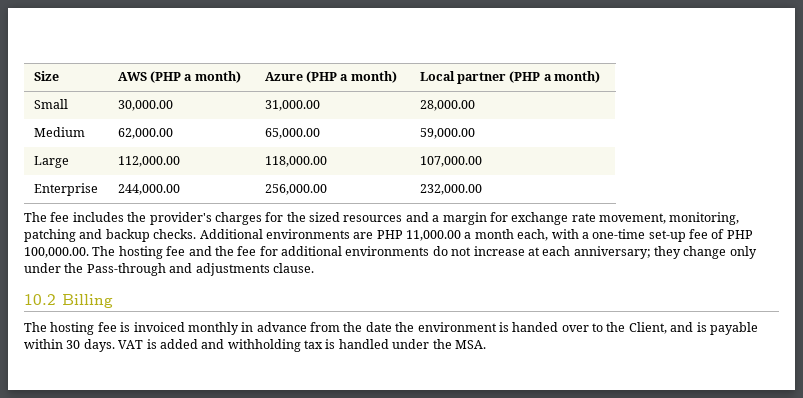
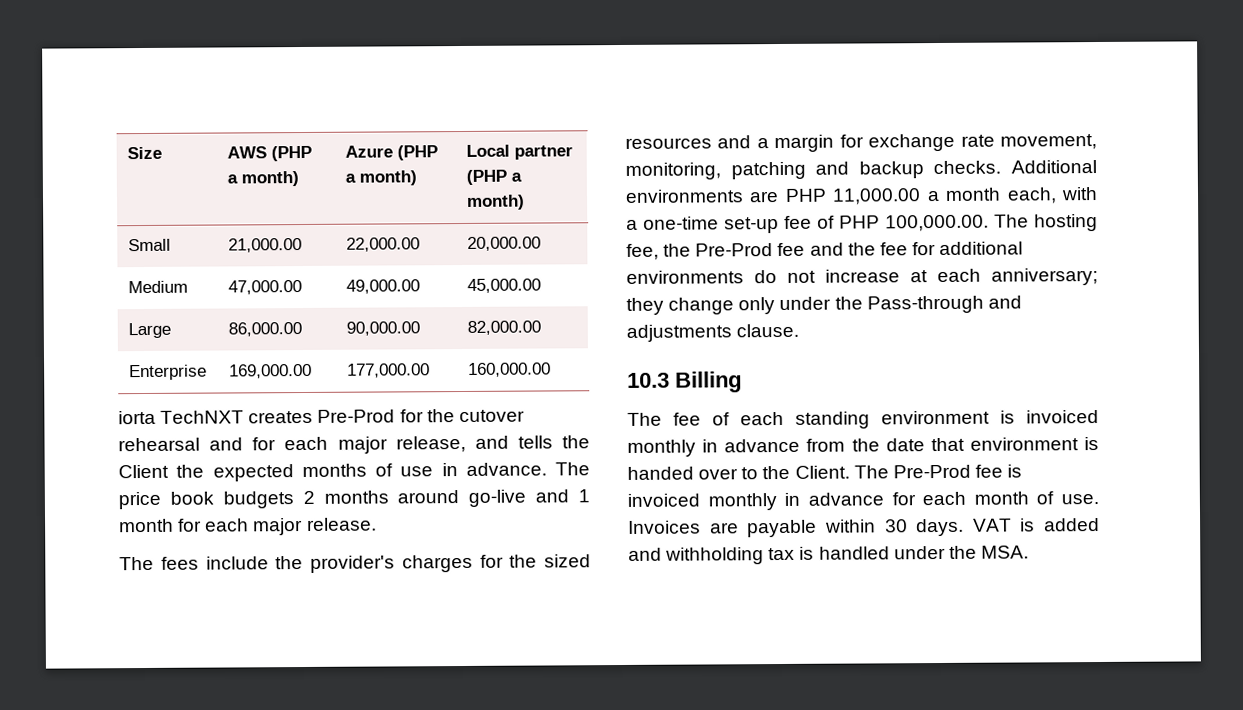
[117,100,173,111] [264,100,320,111] [419,100,475,111] [33,127,85,137] [117,128,173,139] [264,128,320,139] [419,128,475,139] [33,156,69,168] [117,156,180,167] [264,156,327,167] [419,156,482,167] [33,183,98,196] [117,184,180,195] [264,184,327,195] [419,184,482,195] [24,212,124,222] 30,000.00 | 31,000.00 | 28,000.00 // Medium | 62,000.00 | 65,000.00 | 59,000.00 // Large | 112,000.00 | 118,000.00 | 107,000.00 // Enterprise | 244,000.00 | 256,000.00 | 232,000.00 // The fee includes -> [228,238,303,253] [346,237,421,252] [467,236,542,251] [128,280,189,294] [228,280,303,295] [346,279,421,294] [467,278,542,293] [128,322,172,339] [228,322,303,337] [346,321,421,336] [467,320,542,335] [129,364,208,381] [229,363,313,379] [347,363,431,378] [468,362,552,377] [118,409,525,425] [118,435,590,454] [118,462,590,482] [118,489,590,510] [119,517,377,536] [119,556,269,571] 21,000.00 | 22,000.00 | 20,000.00 // Medium | 47,000.00 | 49,000.00 | 45,000.00 // Large | 86,000.00 | 90,000.00 | 82,000.00 // Enterprise | 169,000.00 | 177,000.00 | 160,000.00 // iorta TechNXT creates Pre-Prod for the cutover rehearsal and for each major release, and tells the Client the expected months of use in advance. The price book budgets 2 months around go-live and 1 month for each major release. // The fees include
(163, 252) none -> [626,243,774,260] fee, the Pre-Prod
[24,294,56,305] 10.2 -> [627,372,670,388] 10.3
[50,322,117,335] hosting fee -> [673,410,990,429] fee of each standing environment
[395,322,415,332] the -> [930,437,965,452] that
[628,322,707,334] Client, and is -> [794,464,1023,479] [627,491,1099,511] [628,520,739,534] Client. The Pre-Prod fee is invoiced monthly in advance for each month of use. Invoices are

